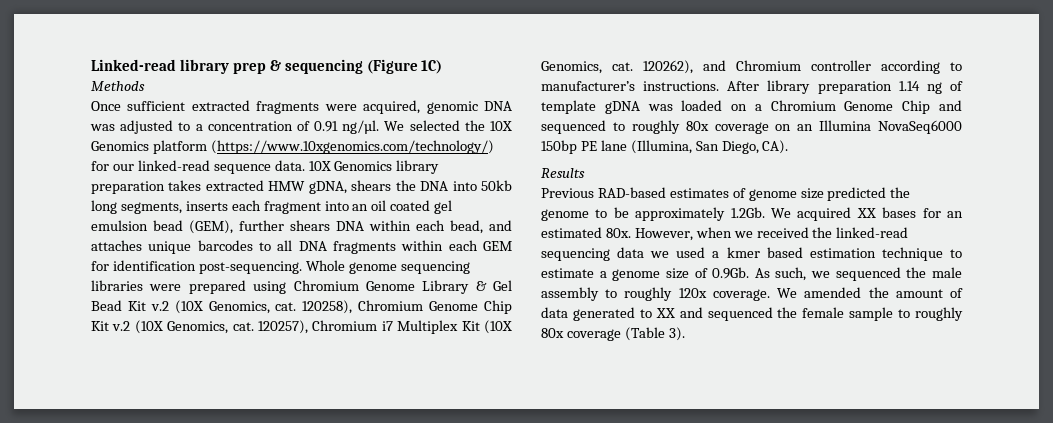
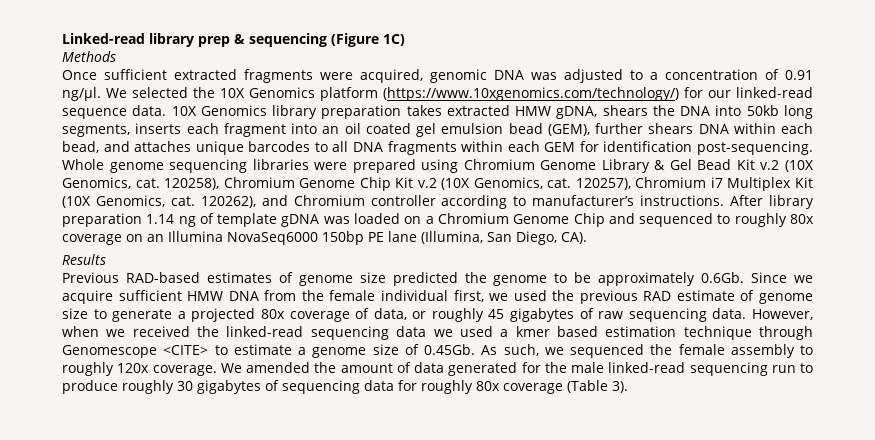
[730,207,963,221] [541,227,631,238] 1.2Gb. We acquired XX bases for an estimated 80x. -> [701,272,814,283] [62,290,813,304] [62,308,747,322] 0.6Gb. Since we acquire sufficient HMW DNA from the female individual first, we used the previous RAD estimate of genome size to generate a projected 80x coverage of data, or roughly 45 gigabytes of raw sequencing data.
(943, 254) none -> [759,326,813,340] [62,345,209,358] through Genomescope <CITE>
[712,267,750,279] 0.9Gb. -> [424,344,475,355] 0.45Gb.
[932,267,962,278] male -> [678,344,725,355] female
[639,307,911,321] to XX and sequenced the female sample to -> [521,362,813,376] [62,380,417,394] for the male linked-read sequencing run to produce roughly 30 gigabytes of sequencing data for

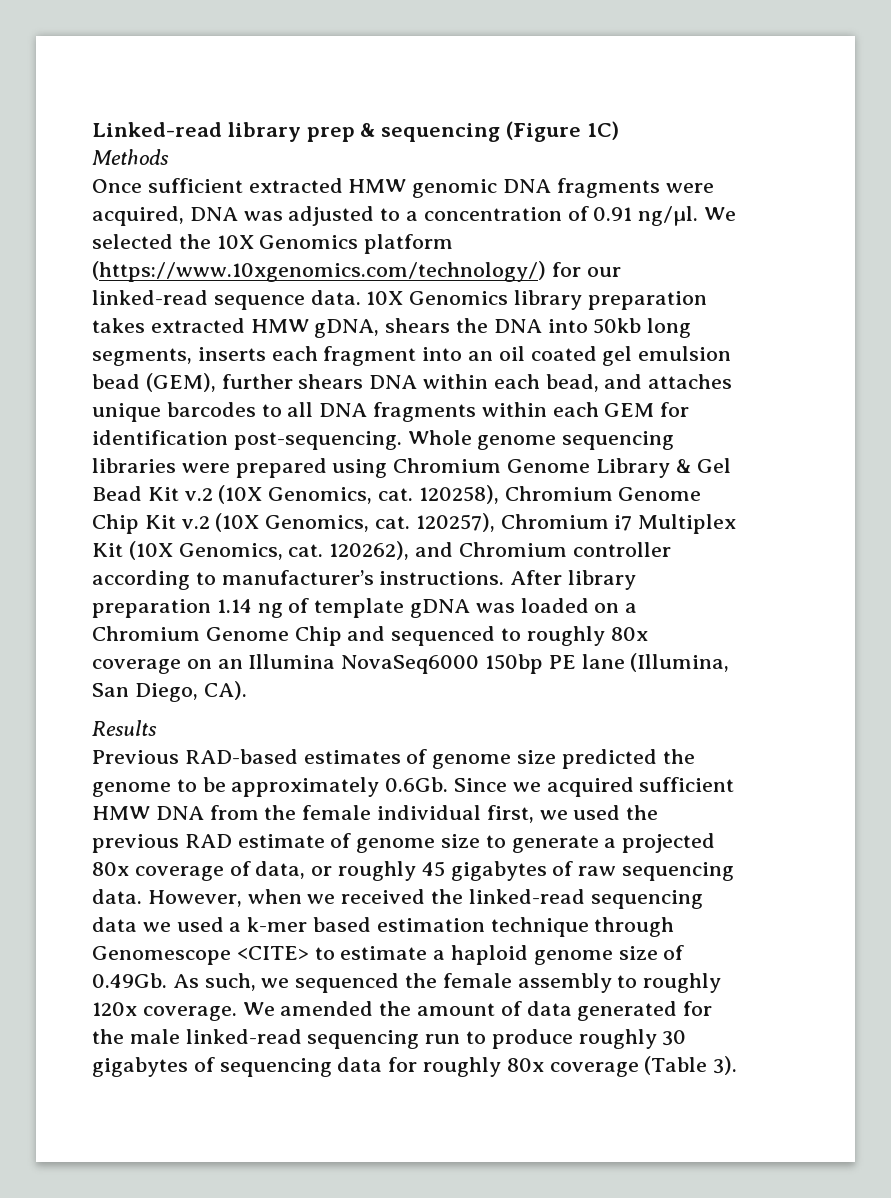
(237, 74) none -> [348,179,552,198] HMW genomic DNA
[430,69,487,83] genomic -> (184, 216) none
[62,290,113,304] acquire -> [546,777,634,797] acquired
[515,326,550,337] kmer -> [247,917,308,932] k-mer
(306, 351) none -> [451,945,529,965] haploid
[424,344,475,355] 0.45Gb. -> [92,973,167,988] 0.49Gb.

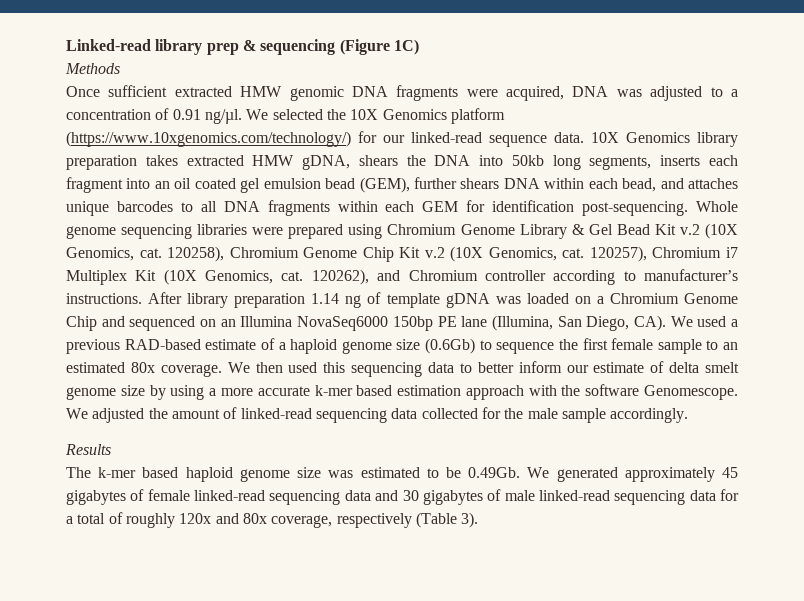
[501,626,648,646] [92,659,181,674] to roughly 80x coverage -> (196, 323) none
[92,720,157,736] [92,749,695,769] [92,777,735,797] [92,805,659,823] [92,833,716,853] [92,861,735,881] [92,889,703,909] [92,917,675,937] [92,945,685,965] [92,973,722,993] [92,1001,713,1021] [92,1029,657,1049] // Results // Previous RAD-based estimates of genome size predicted the genome to be approximately 0.6Gb. Since we acquired sufficient HMW DNA from the female individual first, we used the previous RAD estimate of genome size to generate a projected 80x coverage of data, or roughly 45 gigabytes of raw sequencing data. However, when we received the linked-read sequencing data we used a k-mer based estimation technique through Genomescope <CITE> to estimate a haploid genome size of 0.49Gb. As such, we sequenced the female assembly to roughly 120x coverage. We amended the amount of data generated for the male linked-read sequencing run to produce roughly -> [670,316,738,327] [66,338,738,354] [66,361,739,377] [66,384,738,400] [66,407,689,423] [65,444,111,455] [66,467,738,482] [66,489,399,505] We used a previous RAD-based estimate of a haploid genome size (0.6Gb) to sequence the first female sample to an estimated 80x coverage. We then used this sequencing data to better inform our estimate of delta smelt genome size by using a more accurate k-mer based estimation approach with the software Genomescope. We adjusted the amount of linked-read sequencing data collected for the male sample accordingly. // Results // The k-mer based haploid genome size was estimated to be 0.49Gb. We generated approximately 45 gigabytes of female linked-read sequencing data and
(215, 1064) none -> [504,490,610,501] male linked-read
[423,1057,639,1077] roughly 80x coverage -> [66,512,412,528] a total of roughly 120x and 80x coverage, respectively

